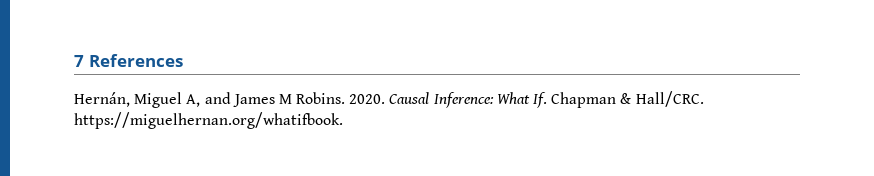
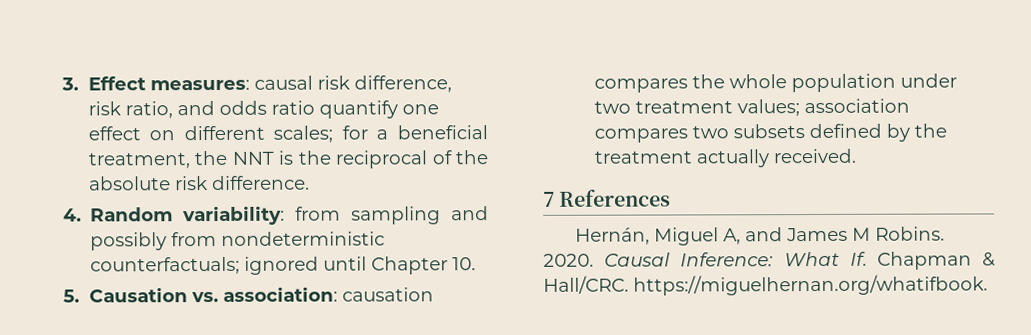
(74, 61) none -> [60,75,452,93] [87,100,439,119] [87,125,488,143] [87,150,488,169] [88,175,310,191] [62,205,489,226] [90,231,386,251] [90,256,477,275] [62,286,434,303] [593,73,957,93] [593,98,910,117] [593,123,947,143] [593,148,856,168] 3. Effect measures: causal risk difference, risk ratio, and odds ratio quantify one effect on different scales; for a beneficial treatment, the NNT is the reciprocal of the absolute risk difference. // 4. Random variability: from sampling and possibly from nondeterministic counterfactuals; ignored until Chapter 10. // 5. Causation vs. association: causation compares the whole population under two treatment values; association compares two subsets defined by the treatment actually received. //

